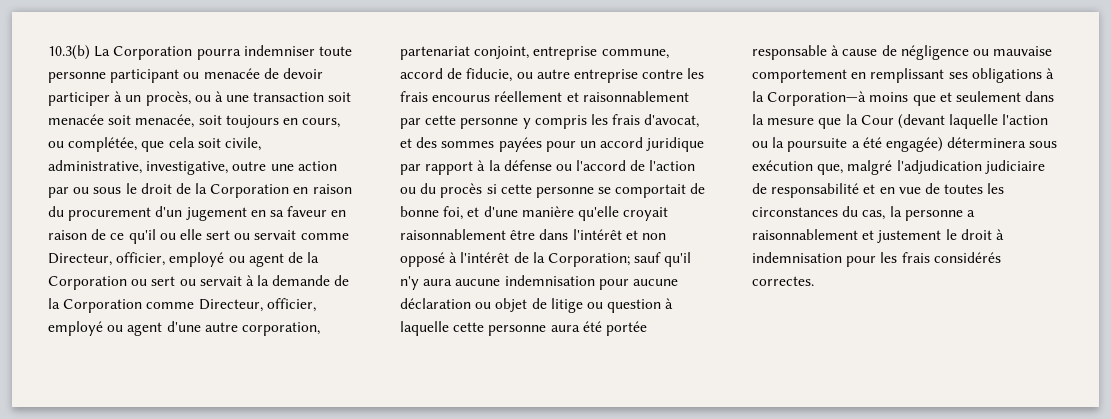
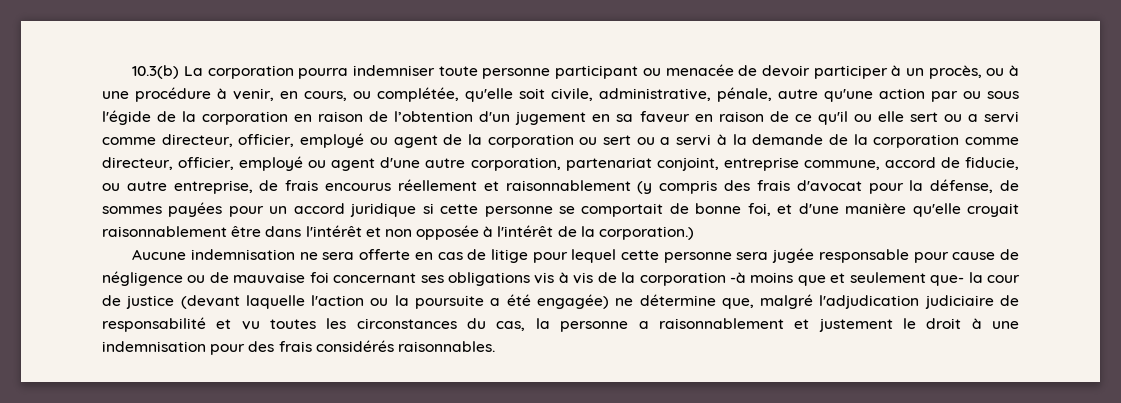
[113,46,193,60] Corporation -> [207,65,294,79] corporation
[253,92,352,102] [48,114,279,128] transaction soit menacée soit menacée, soit toujours -> [135,87,274,102] procédure à venir,
[141,137,195,152] que cela -> [465,88,513,102] qu'elle
[146,161,294,175] investigative, outre une -> [717,87,873,102] pénale, autre qu'une
[125,183,352,198] [48,206,152,221] le droit de la Corporation en raison du procurement -> [102,110,474,125] l'égide de la corporation en raison de l’obtention
[254,230,349,240] [48,253,112,266] servait comme Directeur, -> [967,111,1020,123] [102,134,233,147] a servi comme directeur,
[48,276,127,290] Corporation -> [487,134,574,148] corporation
[199,276,242,286] servait -> [660,134,712,146] a servi
[63,299,263,313] Corporation comme Directeur, -> [873,134,1020,148] [102,157,173,170] corporation comme directeur,
[573,68,705,83] entreprise contre les -> [173,180,279,194] entreprise, de
[400,114,700,129] [400,137,438,148] par cette personne y compris les frais d'avocat, et des -> [637,179,1020,194] (y compris des frais d'avocat pour la défense, de
[400,160,696,175] [400,183,483,198] par rapport à la défense ou l'accord de l'action ou du procès -> (417, 210) none
[400,252,445,267] opposé -> [416,225,480,240] opposée
[547,252,692,267] [400,275,678,290] [400,298,674,313] [400,321,647,336] [752,45,1053,60] [752,68,1054,83] [752,91,1055,106] [752,114,894,129] Corporation; sauf qu'il n'y aura aucune indemnisation pour aucune déclaration ou objet de litige ou question à laquelle cette personne aura été portée responsable à cause de négligence ou mauvaise comportement en remplissant ses obligations à la Corporation—à moins que et seulement dans la mesure que la Cour -> [599,226,695,240] [132,248,1020,263] [102,271,1021,286] [102,295,175,309] corporation.) // Aucune indemnisation ne sera offerte en cas de litige pour lequel cette personne sera jugée responsable pour cause de négligence ou de mauvaise foi concernant ses obligations vis à vis de la corporation -à moins que et seulement que- la cour de justice
[947,137,1058,148] [752,160,813,171] déterminera sous exécution -> [615,294,716,306] ne détermine
[879,183,940,194] en vue de -> [241,321,260,330] vu
[752,252,898,267] indemnisation pour les -> [992,321,1020,329] [102,341,275,355] une indemnisation pour des
[752,276,814,286] correctes. -> [397,341,495,352] raisonnables.

